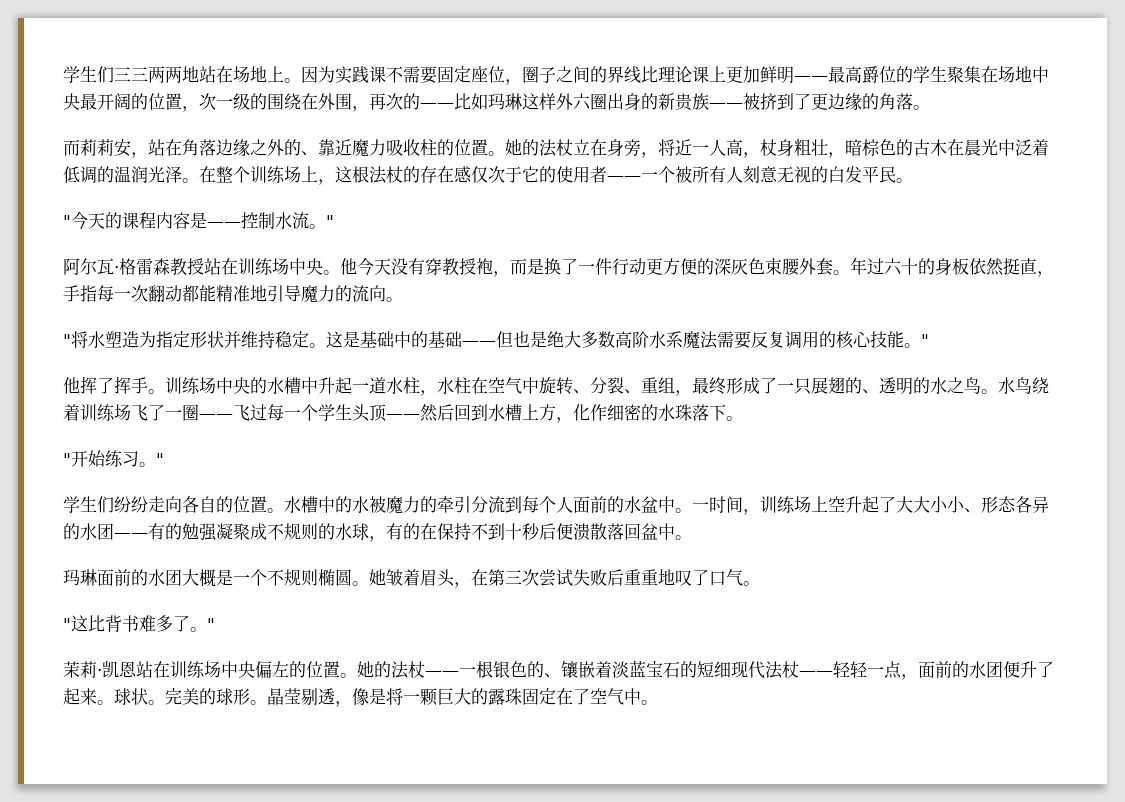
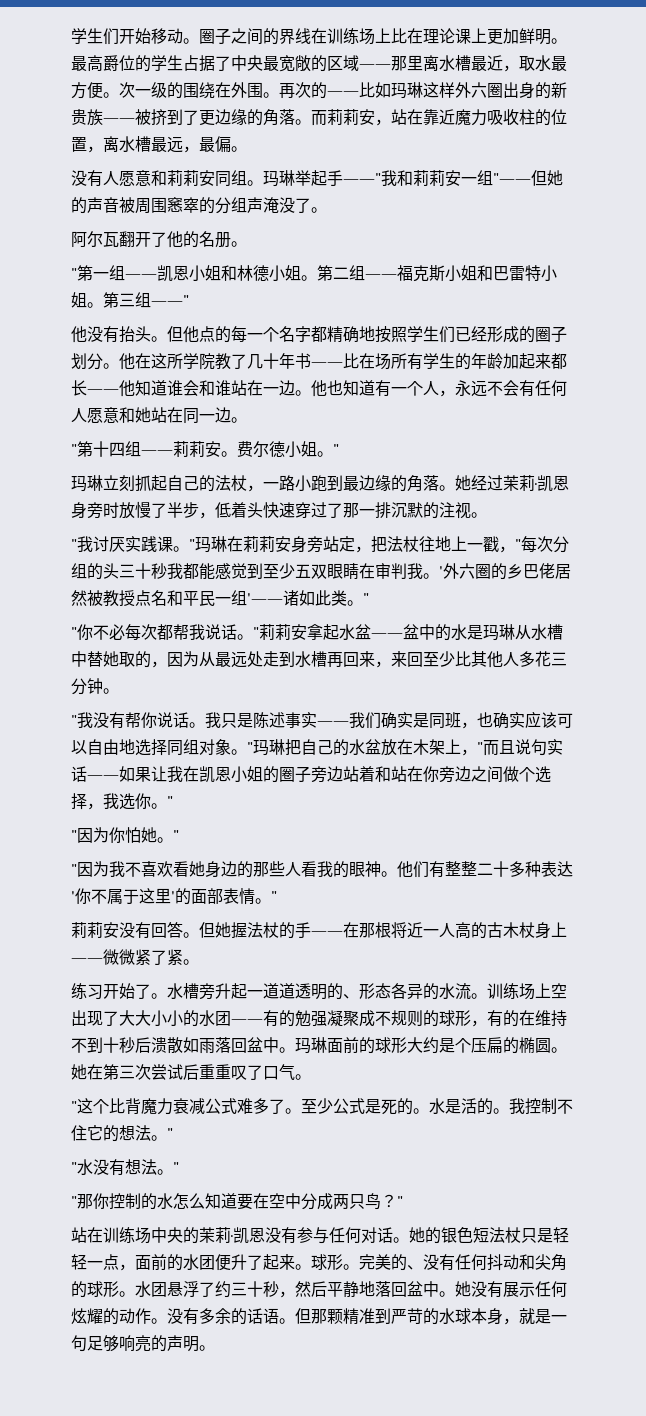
[63,66,658,85] 学生们三三两两地站在场地上。因为实践课不需要固定座位，圈子之间的界线比 -> [71,28,423,45] 学生们开始移动。圈子之间的界线在训练场上比在
[794,76,828,81] —— -> [551,38,567,44] 。
[947,66,1049,83] [63,93,199,112] 聚集在场地中央最开阔的位置， -> [183,55,567,72] [71,82,119,99] 占据了中央最宽敞的区域——那里离水槽最近，取水最方便。
[352,106,369,112] ， -> [263,92,279,98] 。
(930, 107) // -> (311, 122) none
[182,139,318,156] 角落边缘之外的、 -> (423, 117) none
[488,138,1049,158] [63,166,913,185] [63,211,334,230] [63,257,1054,277] [63,285,403,303] [63,331,929,349] [63,376,1049,396] [63,404,743,423] [63,450,164,467] [63,496,760,515] 。她的法杖立在身旁，将近一人高，杖身粗壮，暗棕色的古木在晨光中泛着低调的温润光泽。在整个训练场上，这根法杖的存在感仅次于它的使用者——一个被所有人刻意无视的白发平民。 // "今天的课程内容是——控制水流。" // 阿尔瓦·格雷森教授站在训练场中央。他今天没有穿教授袍，而是换了一件行动更方便的深灰色束腰外套。年过六十的身板依然挺直，手指每一次翻动都能精准地引导魔力的流向。 // "将水塑造为指定形状并维持稳定。这是基础中的基础——但也是绝大多数高阶水系魔法需要反复调用的核心技能。" // 他挥了挥手。训练场中央的水槽中升起一道水柱，水柱在空气中旋转、分裂、重组，最终形成了一只展翅的、透明的水之鸟。水鸟绕着训练场飞了一圈——飞过每一个学生头顶——然后回到水槽上方，化作细密的水珠落下。 // "开始练习。" // 学生们纷纷走向各自的位置。水槽中的水被魔力的牵引分流到每个人面前的水盆中。一时间， -> [87,136,247,153] [71,170,563,187] [71,196,327,214] [71,231,247,248] [71,265,557,282] [71,292,189,308] [71,326,567,343] [71,353,567,370] [71,380,567,397] [71,407,247,424] [71,441,339,458] [71,475,569,492] [71,501,487,519] [71,536,569,553] [71,563,571,580] [71,590,369,607] [71,624,563,641] [71,651,567,668] [71,678,119,695] [71,711,573,729] [71,739,563,756] [71,766,551,783] [71,793,173,810] [71,827,179,843] [71,861,573,878] [71,888,277,905] [71,922,567,939] [71,949,199,965] [71,983,487,1000] ，离水槽最远，最偏。 // 没有人愿意和莉莉安同组。玛琳举起手——"我和莉莉安一组"——但她的声音被周围窸窣的分组声淹没了。 // 阿尔瓦翻开了他的名册。 // "第一组——凯恩小姐和林德小姐。第二组——福克斯小姐和巴雷特小姐。第三组——" // 他没有抬头。但他点的每一个名字都精确地按照学生们已经形成的圈子划分。他在这所学院教了几十年书——比在场所有学生的年龄加起来都长——他知道谁会和谁站在一边。他也知道有一个人，永远不会有任何人愿意和她站在同一边。 // "第十四组——莉莉安。费尔德小姐。" // 玛琳立刻抓起自己的法杖，一路小跑到最边缘的角落。她经过茉莉·凯恩身旁时放慢了半步，低着头快速穿过了那一排沉默的注视。 // "我讨厌实践课。"玛琳在莉莉安身旁站定，把法杖往地上一戳，"每次分组的头三十秒我都能感觉到至少五双眼睛在审判我。'外六圈的乡巴佬居然被教授点名和平民一组'——诸如此类。" // "你不必每次都帮我说话。"莉莉安拿起水盆——盆中的水是玛琳从水槽中替她取的，因为从最远处走到水槽再回来，来回至少比其他人多花三分钟。 // "我没有帮你说话。我只是陈述事实——我们确实是同班，也确实应该可以自由地选择同组对象。"玛琳把自己的水盆放在木架上，"而且说句实话——如果让我在凯恩小姐的圈子旁边站着和站在你旁边之间做个选择，我选你。" // "因为你怕她。" // "因为我不喜欢看她身边的那些人看我的眼神。他们有整整二十多种表达'你不属于这里'的面部表情。" // 莉莉安没有回答。但她握法杖的手——在那根将近一人高的古木杖身上——微微紧了紧。 // 练习开始了。水槽旁升起一道道透明的、形态各异的水流。
[845,496,879,513] 升起 -> [71,1010,103,1026] 出现
[964,496,1049,513] 、形态各异 -> (183, 1018) none
[335,523,369,540] 水球 -> [439,1010,471,1026] 球形
[437,523,454,540] 保 -> [535,1010,551,1026] 维
[556,523,692,541] 便溃散落回盆中。 // -> [151,1037,295,1054] 溃散如雨落回盆中。
[148,569,760,588] [63,615,215,633] [63,660,833,679] 水团大概是一个不规则椭圆。她皱着眉头，在第三次尝试失败后重重地叹了口气。 // "这比背书难多了。" // 茉莉·凯恩站在训练场中央偏左的位置。她的法杖——一根银色的、镶嵌着淡蓝宝石的短细现代法杖—— -> [375,1037,567,1054] [71,1064,311,1080] [71,1098,573,1115] [71,1125,173,1142] [71,1159,179,1176] [71,1193,403,1210] [71,1227,553,1244] 球形大约是个压扁的椭圆。她在第三次尝试后重重叹了口气。 // "这个比背魔力衰减公式难多了。至少公式是死的。水是活的。我控制不住它的想法。" // "水没有想法。" // "那你控制的水怎么知道要在空中分成两只鸟？" // 站在训练场中央的茉莉·凯恩没有参与任何对话。她的银色短法杖只是
[131,688,148,705] 状 -> [327,1254,343,1270] 形
[216,688,641,707] 球形。晶莹剔透，像是将一颗巨大的露珠固定在了空气中 -> [407,1254,567,1271] [71,1281,567,1298] [71,1308,567,1325] [71,1335,199,1352] 、没有任何抖动和尖角的球形。水团悬浮了约三十秒，然后平静地落回盆中。她没有展示任何炫耀的动作。没有多余的话语。但那颗精准到严苛的水球本身，就是一句足够响亮的声明

